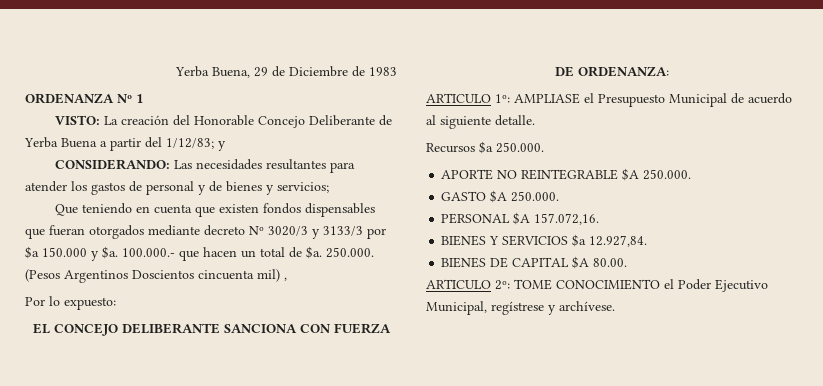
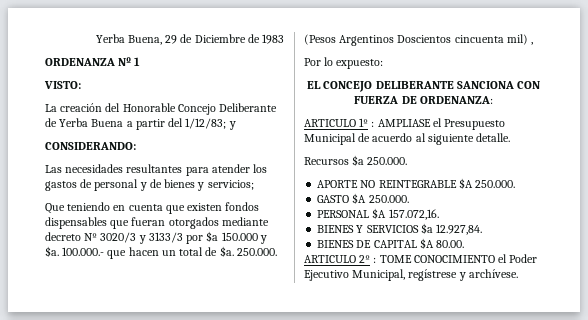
(101, 120) none -> (81, 85) //
(171, 164) none -> (136, 146) //
[495,94,510,103] 1º: -> [359,118,375,127] 1º :
[495,280,510,290] 2º: -> [359,255,377,263] 2º :

